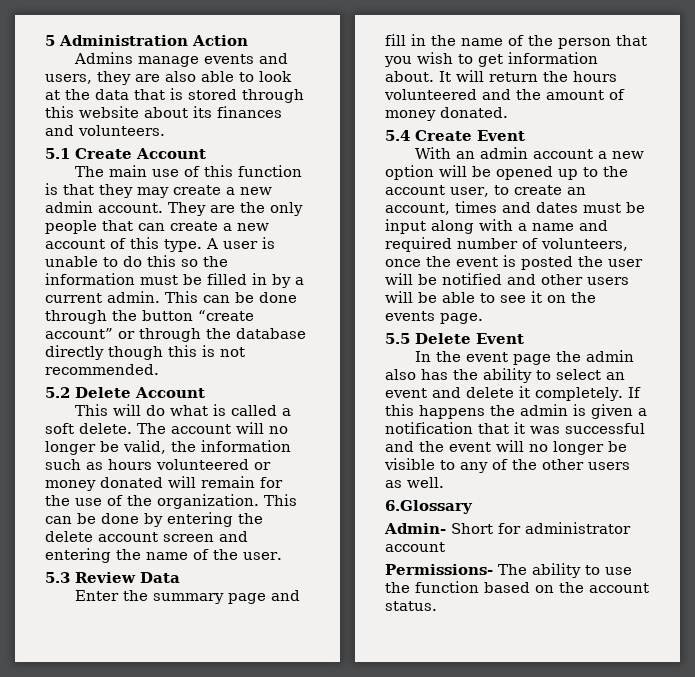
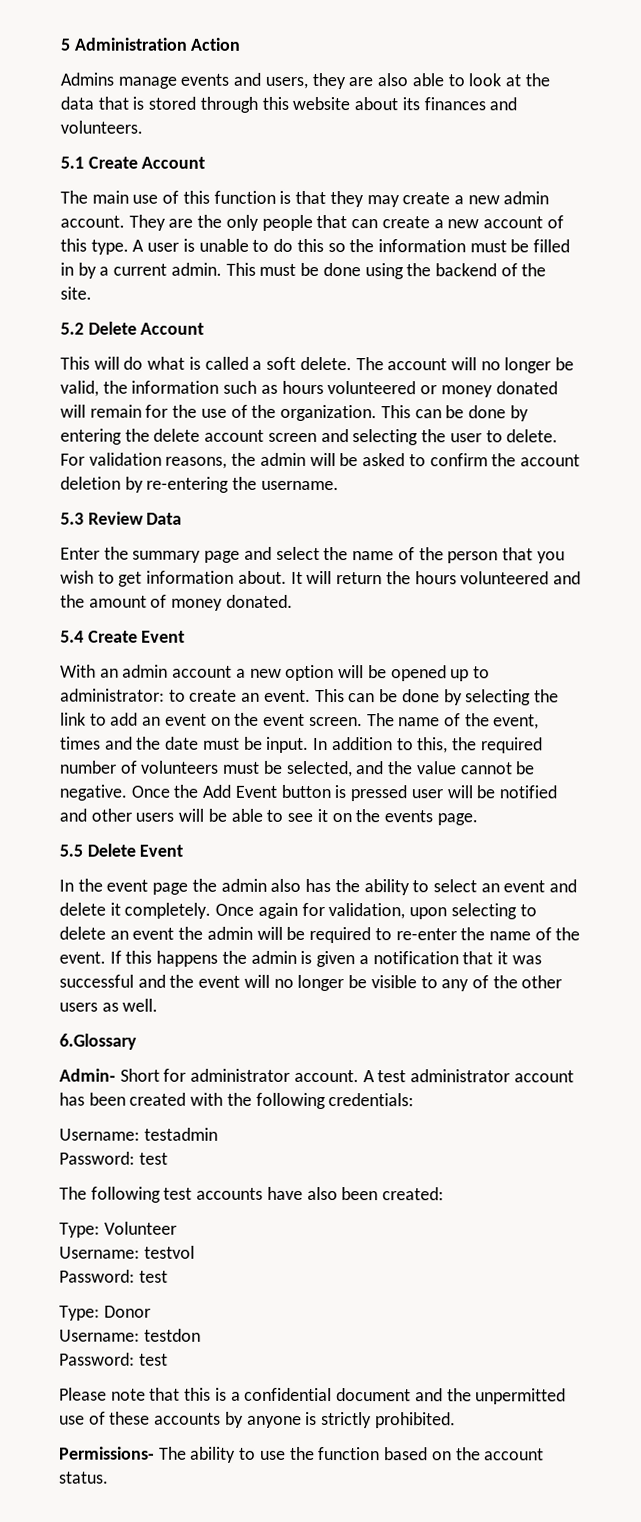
[203,292,297,303] [45,310,254,324] [45,328,306,342] [45,345,245,360] [45,364,159,375] can be done through the button “create account” or through the database directly though this is not recommended. -> [259,262,547,280] [60,286,92,300] must be done using the backend of the site.
[45,548,282,563] entering the name of the user. -> [352,429,559,446] [60,452,580,469] [60,476,339,493] selecting the user to delete. For validation reasons, the admin will be asked to confirm the account deletion by re-entering the username.
[385,34,426,46] fill in -> [275,546,320,560] select
[603,166,628,177] [385,185,586,197] [385,201,645,215] [385,219,608,234] [385,237,628,252] [385,255,603,270] the account user, to create an account, times and dates must be input along with a name and required number of volunteers, once the event is posted the -> [60,688,559,706] [60,712,540,730] [60,736,543,754] [59,760,535,778] [59,784,408,802] administrator: to create an event. This can be done by selecting the link to add an event on the event screen. The name of the event, times and the date must be input. In addition to this, the required number of volunteers must be selected, and the value cannot be negative. Once the Add Event button is pressed
(623, 394) none -> [215,902,537,920] [59,926,581,944] [59,951,106,964] Once again for validation, upon selecting to delete an event the admin will be required to re-enter the name of the event.
[385,542,445,552] account -> [293,1069,574,1083] [59,1092,415,1110] [59,1127,218,1141] [59,1151,168,1165] [59,1186,445,1203] [59,1221,177,1238] [59,1245,195,1259] [59,1269,168,1283] [59,1305,151,1321] [59,1328,201,1342] [59,1352,168,1366] [59,1387,567,1405] [59,1411,456,1429] account. A test administrator account has been created with the following credentials: // Username: testadmin // Password: test // The following test accounts have also been created: // Type: Volunteer // Username: testvol // Password: test // Type: Donor // Username: testdon // Password: test // Please note that this is a confidential document and the unpermitted use of these accounts by anyone is strictly prohibited.

